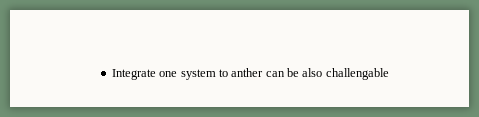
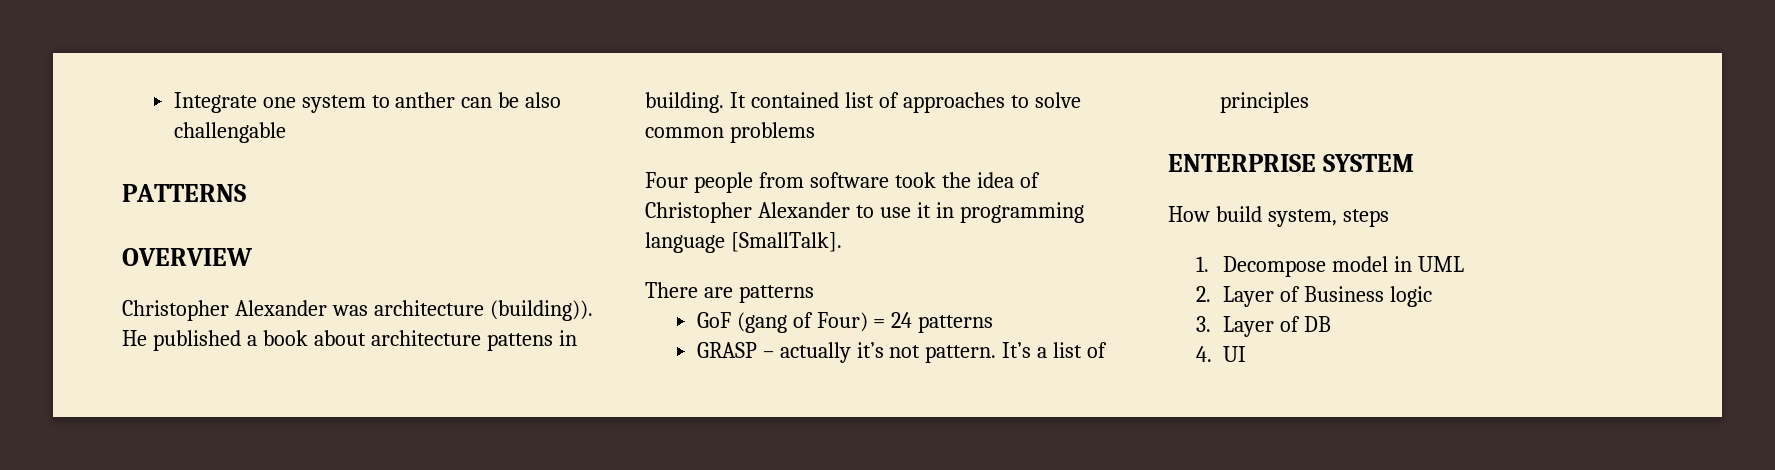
(389, 74) none -> [122,184,246,202] [122,248,253,266] [122,300,593,321] [122,330,577,351] [645,92,1081,113] [645,122,815,143] [645,172,1040,193] [645,202,1084,223] [645,232,842,253] [645,282,814,303] [696,312,994,333] [696,342,1108,363] [1219,92,1309,113] [1168,154,1414,172] [1168,206,1389,227] [1195,256,1464,277] [1195,286,1432,307] [1195,316,1331,337] [1195,346,1247,362] // PATTERNS // OVERVIEW // Christopher Alexander was architecture (building)). He published a book about architecture pattens in building. It contained list of approaches to solve common problems // Four people from software took the idea of Christopher Alexander to use it in programming language [SmallTalk]. // There are patterns // GoF (gang of Four) = 24 patterns // GRASP – actually it’s not pattern. It’s a list of principles // ENTERPRISE SYSTEM // How build system, steps // 1. Decompose model in UML // 2. Layer of Business logic // 3. Layer of DB // 4. UI

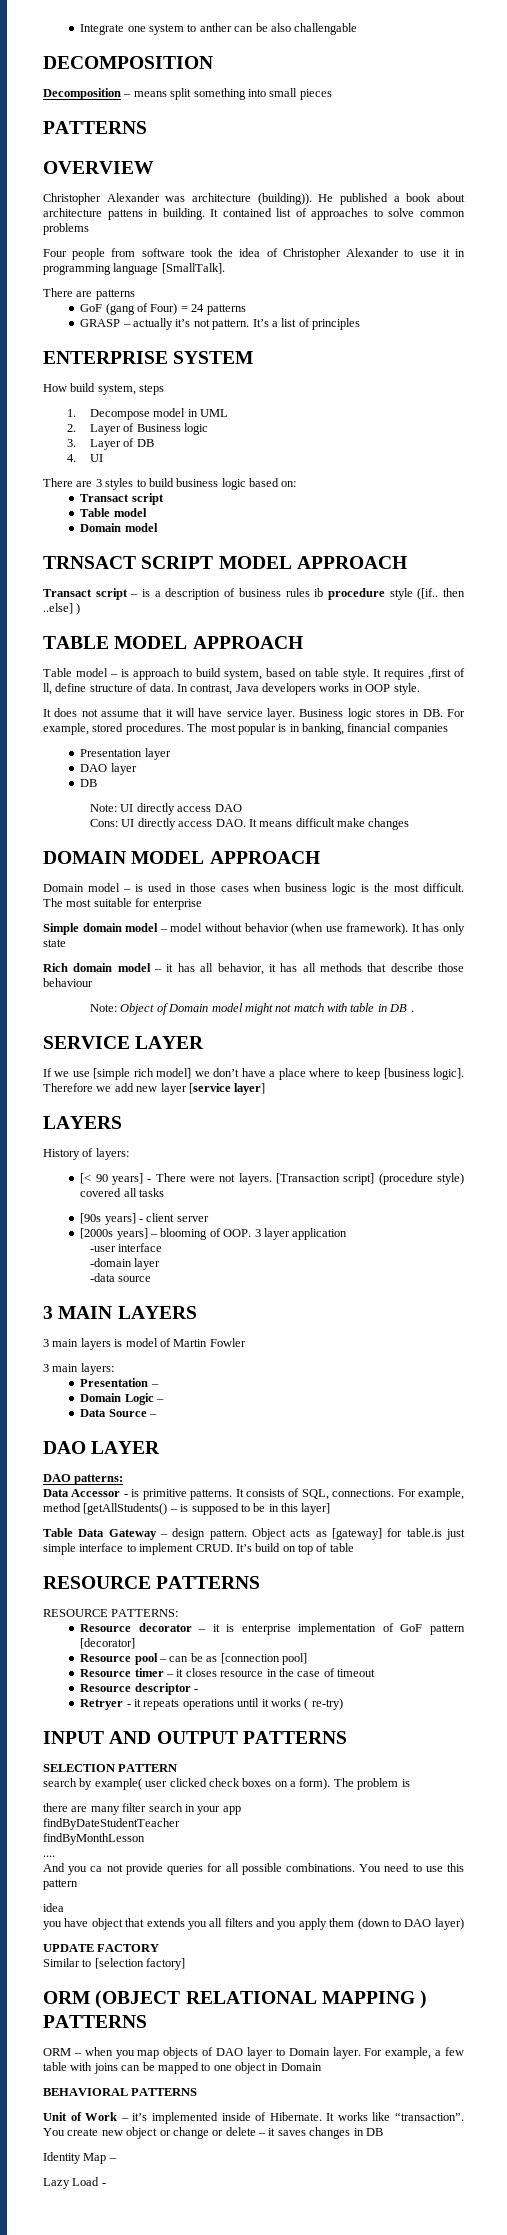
(286, 132) none -> [43,56,213,69] [43,88,332,100] // DECOMPOSITION // Decomposition – means split something into small pieces
(1247, 354) none -> [43,478,297,490] [80,493,164,505] [80,508,147,517] [80,523,158,532] [43,556,407,569] [43,588,465,600] [43,603,81,615] [43,636,303,649] [43,668,465,680] [43,683,420,695] [43,708,465,720] [43,723,448,735] [80,748,171,760] [80,763,137,775] [80,779,98,787] [90,803,242,815] [90,818,410,830] [43,851,320,864] [43,883,464,895] [43,898,202,910] [43,923,465,935] [43,939,66,947] [43,963,464,975] [43,978,93,987] [90,1003,414,1015] [43,1036,205,1049] [43,1068,464,1080] [43,1083,266,1095] [43,1116,122,1129] [43,1148,129,1160] [80,1173,465,1185] [80,1188,165,1197] [80,1213,209,1225] [80,1228,348,1240] [90,1243,163,1252] [90,1258,161,1270] [90,1273,152,1282] [43,1306,197,1319] [43,1338,246,1350] [43,1363,114,1375] [80,1378,159,1387] [80,1393,165,1405] [80,1409,158,1417] [43,1441,161,1454] [43,1474,124,1485] [43,1488,465,1500] [43,1503,331,1515] [43,1528,465,1540] [43,1543,354,1555] [43,1576,261,1589] [43,1609,179,1617] [80,1623,465,1635] [80,1638,136,1649] [80,1653,307,1665] [80,1668,376,1677] [80,1683,199,1695] [80,1698,343,1710] [43,1731,347,1744] [43,1764,178,1772] [43,1778,410,1790] [43,1803,241,1815] [43,1818,180,1830] [43,1833,145,1845] [43,1855,55,1857] [43,1863,465,1875] [43,1879,78,1890] [43,1903,64,1912] [43,1918,464,1930] [43,1944,160,1952] [43,1958,186,1970] [43,1990,428,2009] [43,2015,147,2028] [43,2047,465,2059] [43,2062,322,2074] [43,2088,198,2096] [43,2112,464,2124] [43,2127,383,2139] [43,2152,117,2164] [43,2177,106,2189] // There are 3 styles to build business logic based on: // Transact script // Table model // Domain model // TRNSACT SCRIPT MODEL APPROACH // Transact script – is a description of business rules ib procedure style ([if.. then ..else] ) // TABLE MODEL APPROACH // Table model – is approach to build system, based on table style. It requires ,first of ll, define structure of data. In contrast, Java developers works in OOP style. // It does not assume that it will have service layer. Business logic stores in DB. For example, stored procedures. The most popular is in banking, financial companies // Presentation layer // DAO layer // DB // Note: UI directly access DAO // Cons: UI directly access DAO. It means difficult make changes // DOMAIN MODEL APPROACH // Domain model – is used in those cases when business logic is the most difficult. The most suitable for enterprise // Simple domain model – model without behavior (when use framework). It has only state // Rich domain model – it has all behavior, it has all methods that describe those behaviour // Note: Object of Domain model might not match with table in DB . // SERVICE LAYER // If we use [simple rich model] we don’t have a place where to keep [business logic]. Therefore we add new layer [service layer] // LAYERS // History of layers: // [< 90 years] - There were not layers. [Transaction script] (procedure style) covered all tasks // [90s years] - client server // [2000s years] – blooming of OOP. 3 layer application // -user interface // -domain layer // -data source // 3 MAIN LAYERS // 3 main layers is model of Martin Fowler // 3 main layers: // Presentation – // Domain Logic – // Data Source – // DAO LAYER // DAO patterns: // Data Accessor - is primitive patterns. It consists of SQL, connections. For example, method [getAllStudents() – is supposed to be in this layer] // Table Data Gateway – design pattern. Object acts as [gateway] for table.is just simple interface to implement CRUD. It’s build on top of table // RESOURCE PATTERNS // RESOURCE PATTERNS: // Resource decorator – it is enterprise implementation of GoF pattern [decorator] // Resource pool – can be as [connection pool] // Resource timer – it closes resource in the case of timeout // Resource descriptor - // Retryer - it repeats operations until it works ( re-try) // INPUT AND OUTPUT PATTERNS // SELECTION PATTERN // search by example( user clicked check boxes on a form). The problem is // there are many filter search in your app // findByDateStudentTeacher // findByMonthLesson // .... // And you ca not provide queries for all possible combinations. You need to use this pattern // idea // you have object that extends you all filters and you apply them (down to DAO layer) // UPDATE FACTORY // Similar to [selection factory] // ORM (OBJECT RELATIONAL MAPPING ) PATTERNS // ORM – when you map objects of DAO layer to Domain layer. For example, a few table with joins can be mapped to one object in Domain // BEHAVIORAL PATTERNS // Unit of Work – it’s implemented inside of Hibernate. It works like “transaction”. You create new object or change or delete – it saves changes in DB // Identity Map – // Lazy Load -

